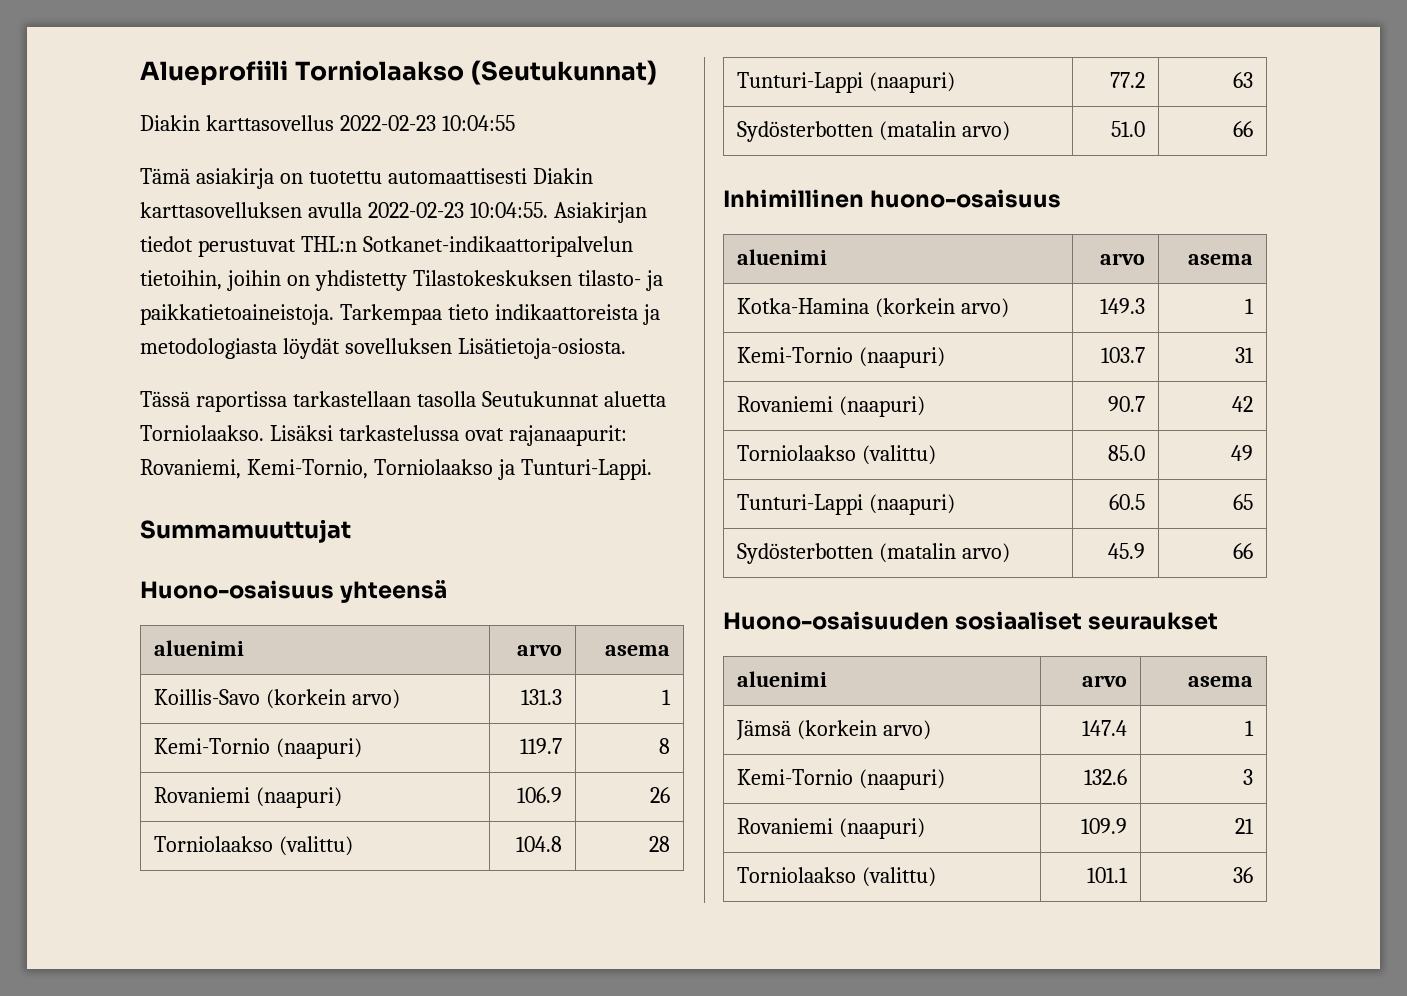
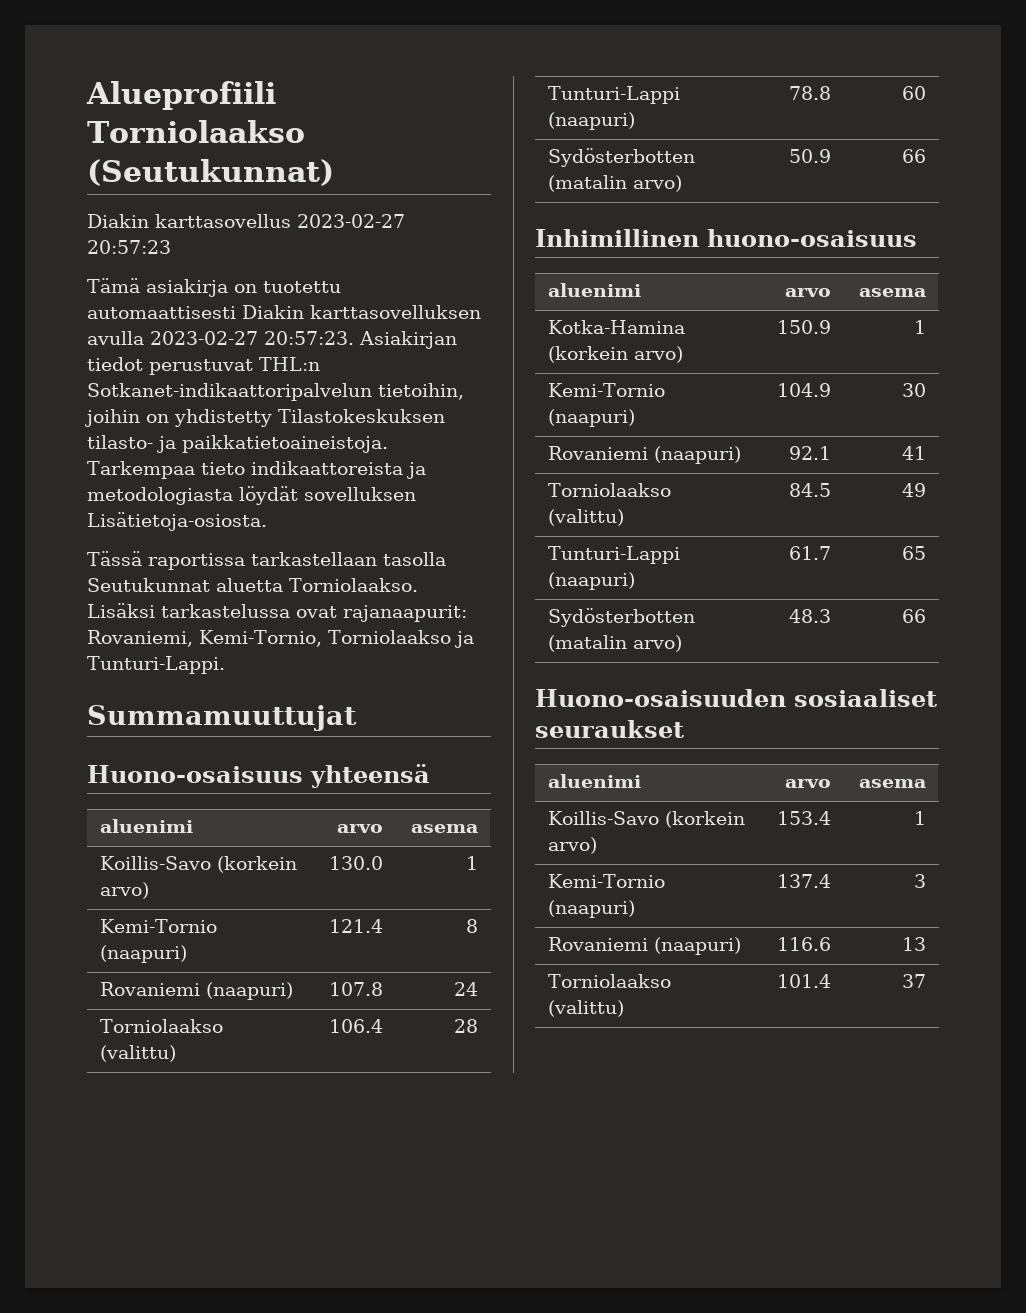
[339,115,515,131] 2022-02-23 10:04:55 -> [297,214,405,228] [87,240,171,254] 2023-02-27 20:57:23
[367,202,548,218] 2022-02-23 10:04:55. -> [150,331,354,345] 2023-02-27 20:57:23.
[520,689,562,705] [661,689,671,705] [154,738,363,759] [519,738,562,754] 131.3 | 1 // Kemi-Tornio (naapuri) | 119.7 -> [328,856,383,870] [465,856,478,870] [100,919,218,933] [100,945,188,963] [328,919,383,933] 130.0 | 1 // Kemi-Tornio (naapuri) | 121.4
[516,787,562,803] [649,787,670,803] [154,836,354,856] [515,836,562,852] 106.9 | 26 // Torniolaakso (valittu) | 104.8 -> [328,982,383,996] [453,982,478,996] [100,1019,224,1033] [100,1045,177,1062] [328,1019,383,1033] 107.8 | 24 // Torniolaakso (valittu) | 106.4
[1109,72,1145,88] [1232,72,1253,88] [737,121,1011,142] [1110,121,1145,137] 77.2 | 63 // Sydösterbotten (matalin arvo) | 51.0 -> [788,86,831,100] [901,86,926,100] [548,148,696,167] [548,175,683,192] [788,149,831,163] 78.8 | 60 // Sydösterbotten (matalin arvo) | 50.9
[1099,298,1145,314] [1244,298,1254,314] [737,347,946,368] [1100,347,1145,363] [1234,347,1254,363] [737,396,926,417] [1107,396,1145,412] [1231,396,1253,412] [737,445,937,465] [1107,445,1145,461] 149.3 | 1 // Kemi-Tornio (naapuri) | 103.7 | 31 // Rovaniemi (naapuri) | 90.7 | 42 // Torniolaakso (valittu) | 85.0 -> [776,320,831,334] [913,320,926,334] [548,383,666,397] [548,409,636,427] [776,383,831,397] [901,383,926,397] [548,446,742,464] [788,446,831,460] [901,446,926,460] [548,483,672,497] [548,509,625,526] [788,483,831,497] 150.9 | 1 // Kemi-Tornio (naapuri) | 104.9 | 30 // Rovaniemi (naapuri) | 92.1 | 41 // Torniolaakso (valittu) | 84.5
[1108,494,1145,510] 60.5 -> [788,546,831,560] 61.7
[1107,543,1145,559] 45.9 -> [788,609,831,623] 48.3
[736,720,932,740] [1081,720,1127,736] [1244,720,1254,736] [737,769,946,790] [1083,769,1127,785] Jämsä (korkein arvo) | 147.4 | 1 // Kemi-Tornio (naapuri) | 132.6 -> [548,811,746,828] [548,837,598,854] [776,811,831,825] [913,811,926,825] [548,874,666,888] [548,900,636,918] [776,874,831,888] Koillis-Savo (korkein arvo) | 153.4 | 1 // Kemi-Tornio (naapuri) | 137.4
[1080,818,1127,834] [1234,818,1254,834] [737,867,937,887] [1086,867,1128,883] [1232,867,1253,883] 109.9 | 21 // Torniolaakso (valittu) | 101.1 | 36 -> [776,937,831,951] [901,937,926,951] [548,974,672,988] [548,1000,625,1017] [776,974,831,988] [901,974,926,988] 116.6 | 13 // Torniolaakso (valittu) | 101.4 | 37

